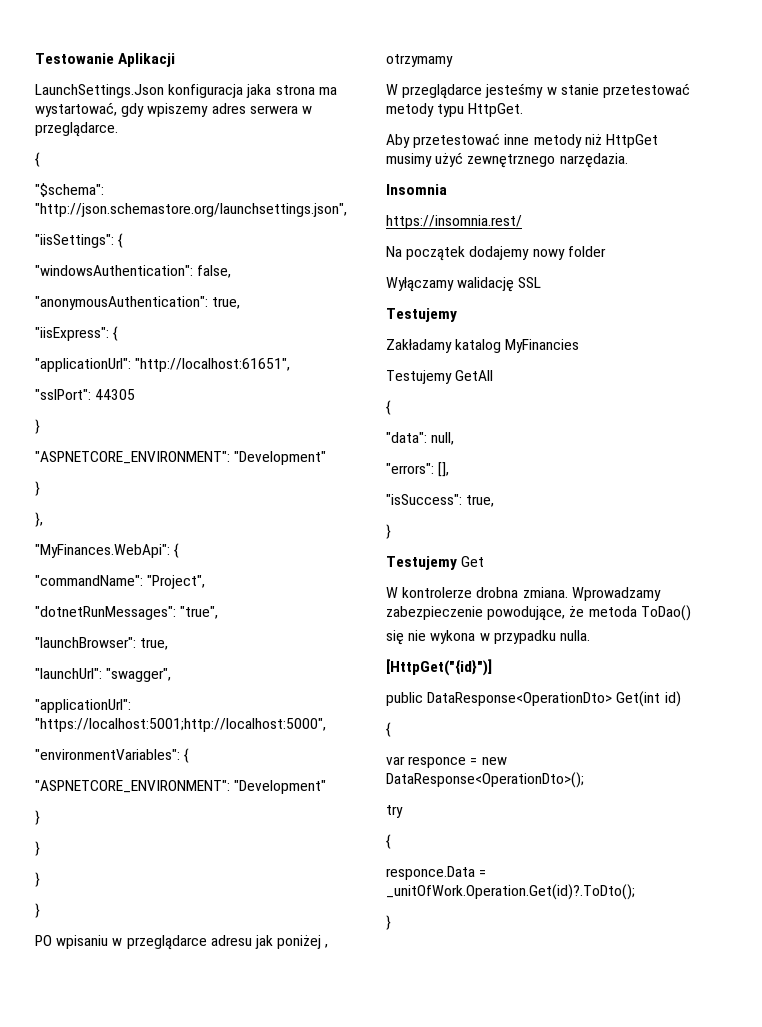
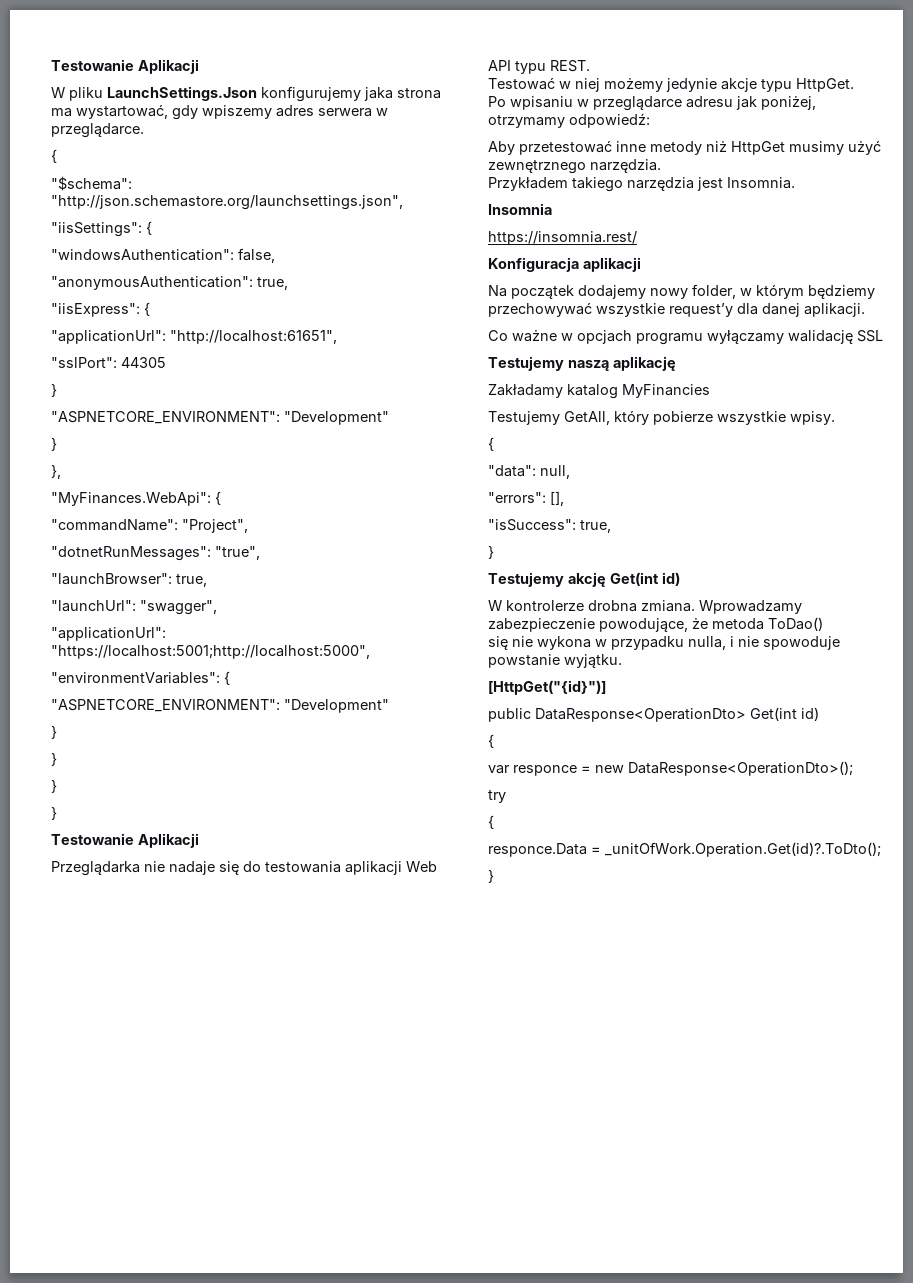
[35,53,176,67] [35,84,244,98] Testowanie Aplikacji // LaunchSettings.Json konfiguracja -> [51,59,199,74] [51,86,361,102] Testowanie Aplikacji // W pliku LaunchSettings.Json konfigurujemy
[35,935,52,946] PO -> [51,833,199,848] [51,861,437,876] [488,60,590,74] [488,77,854,92] [488,96,506,107] Testowanie Aplikacji // Przeglądarka nie nadaje się do testowania aplikacji Web API typu REST. // Testować w niej możemy jedynie akcje typu HttpGet. // Po
[277,935,329,949] poniżej , -> [761,96,816,110] poniżej,
[386,83,690,99] [386,103,524,117] // W przeglądarce jesteśmy w stanie przetestować metody typu HttpGet. -> [569,113,650,128] odpowiedź:
[559,153,628,168] narzędazia. -> [590,159,661,173] [488,177,795,192] narzędzia. // Przykładem takiego narzędzia jest Insomnia.
(522, 222) none -> [488,257,641,272] // Konfiguracja aplikacji
[567,246,606,257] [386,277,454,292] folder // Wyłączamy -> [692,284,875,299] [488,302,865,317] [488,330,784,345] folder, w którym będziemy przechowywać wszystkie request’y dla danej aplikacji. // Co ważne w opcjach programu wyłączamy
(457, 315) none -> [568,356,676,371] naszą aplikację
[455,370,494,381] GetAll -> [564,410,835,425] GetAll, który pobierze wszystkie wpisy.
[461,556,485,567] Get -> [568,572,680,587] akcję Get(int id)
[559,630,590,641] nulla. -> [688,636,840,650] [488,654,622,668] nulla, i nie spowoduje powstanie wyjątku.

